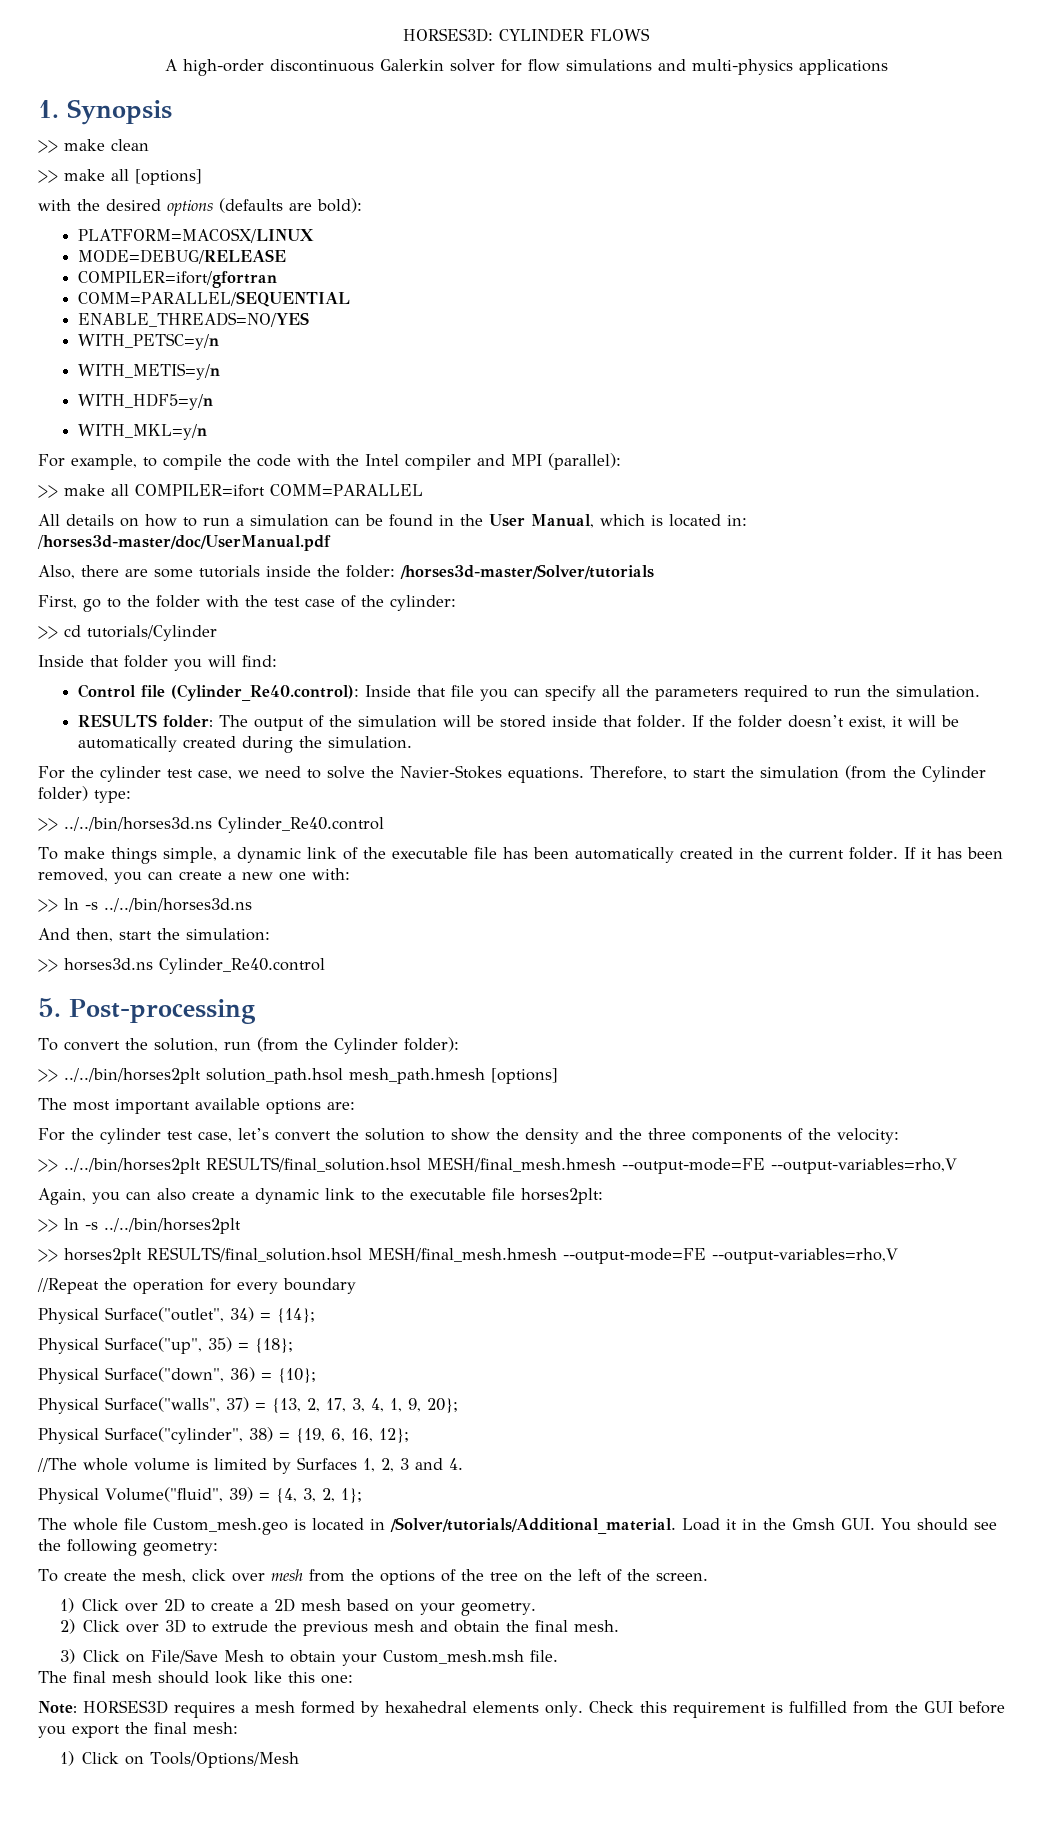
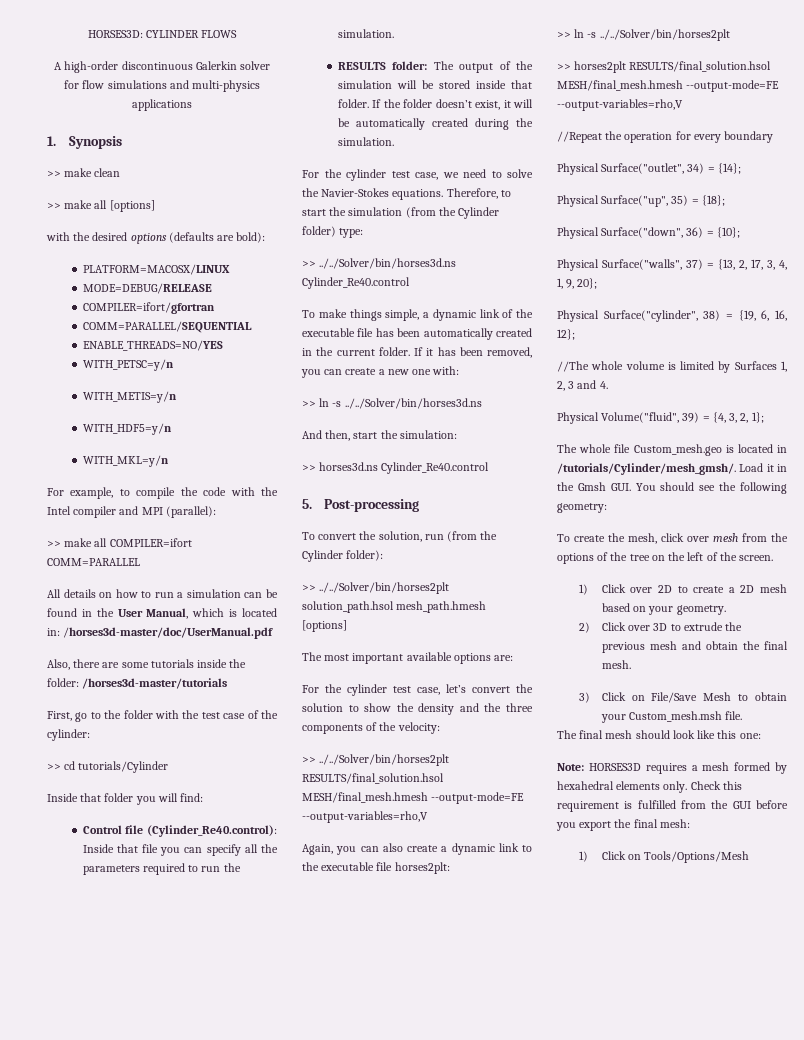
[400,564,654,579] /horses3d-master/Solver/tutorials -> [82,678,228,689] /horses3d-master/tutorials
[64,817,212,831] ../../bin/horses3d.ns -> [319,258,457,269] ../../Solver/bin/horses3d.ns
[104,898,252,912] ../../bin/horses3d.ns -> [344,398,482,409] ../../Solver/bin/horses3d.ns
[64,1068,201,1084] ../../bin/horses2plt -> [319,582,450,594] ../../Solver/bin/horses2plt
[64,1158,201,1174] ../../bin/horses2plt -> [319,754,450,766] ../../Solver/bin/horses2plt
[104,1218,241,1234] ../../bin/horses2plt -> [599,29,730,41] ../../Solver/bin/horses2plt
[390,1517,676,1534] /Solver/tutorials/Additional_material. -> [557,463,736,475] /tutorials/Cylinder/mesh_gmsh/.

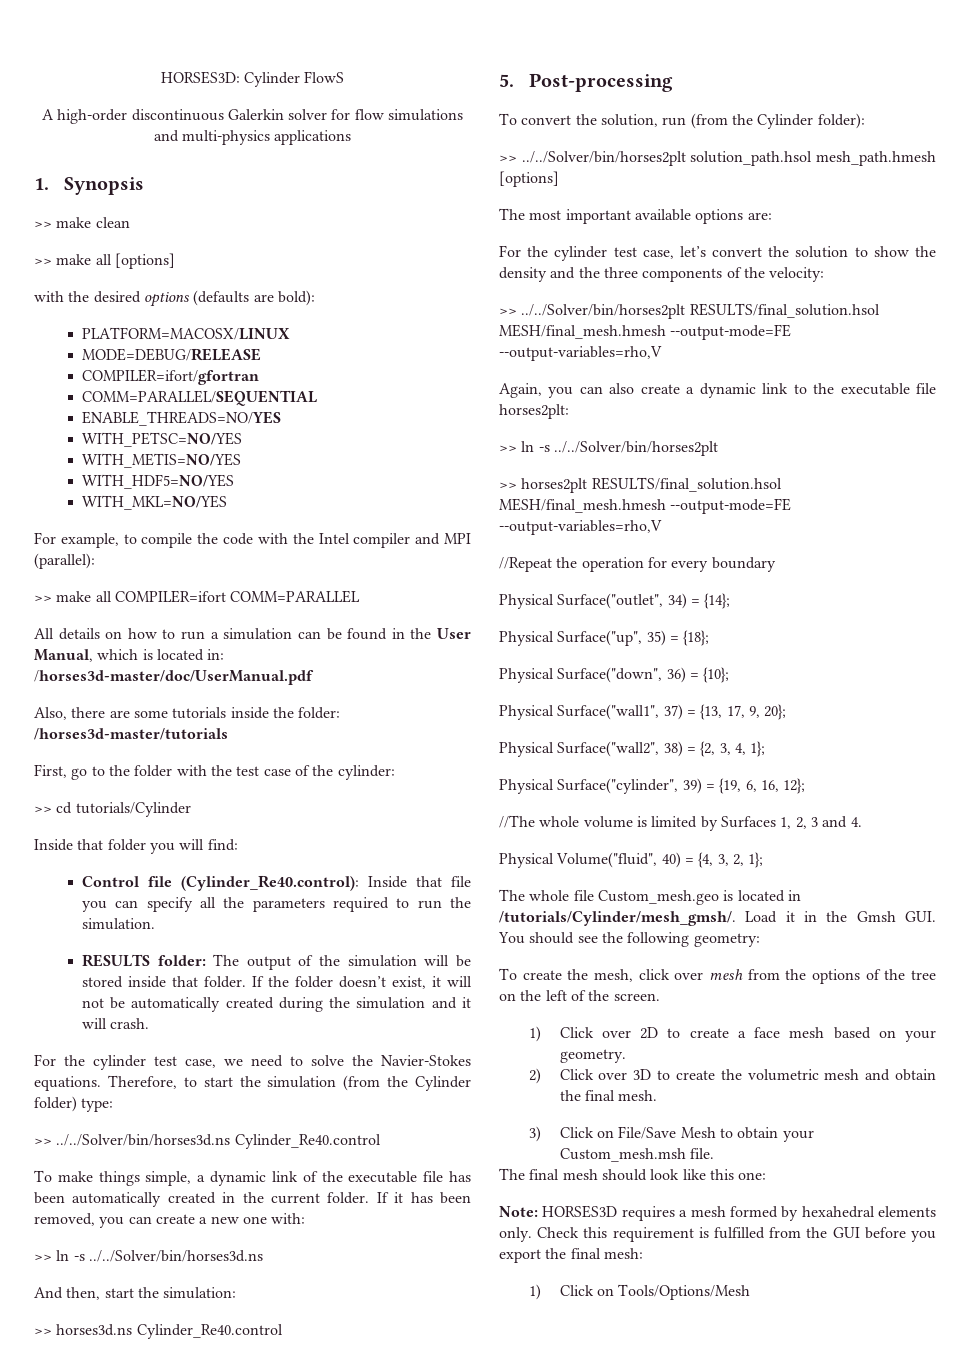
[146,30,238,38] CYLINDER FLOWS -> [244,71,345,87] Cylinder FlowS
[82,359,174,371] [82,391,177,403] [82,423,172,435] [82,455,169,467] WITH_PETSC=y/n // WITH_METIS=y/n // WITH_HDF5=y/n // WITH_MKL=y/n -> [81,432,242,447] [81,453,241,468] [81,474,234,489] [81,495,227,510] WITH_PETSC=NO/YES // WITH_METIS=NO/YES // WITH_HDF5=NO/YES // WITH_MKL=NO/YES
(533, 103) none -> [81,998,104,1008] not
[337,137,394,146] simulation. -> [356,997,471,1009] [81,1018,150,1029] simulation and it will crash.
[602,259,682,270] Surface("walls", -> [557,704,660,720] Surface("wall1",
[739,259,787,270] [557,278,598,289] 2, 17, 3, 4, 1, 9, 20}; -> [726,704,787,720] [499,741,766,757] 17, 9, 20}; // Physical Surface("wall2", 38) = {2, 3, 4, 1};
[703,310,721,321] 38) -> [682,778,702,794] 39)
[682,412,700,423] 39) -> [661,852,681,868] 40)
[740,585,755,593] 2D -> [754,1027,781,1038] face
[683,622,743,631] [601,642,645,653] extrude the previous -> [675,1069,819,1081] create the volumetric

